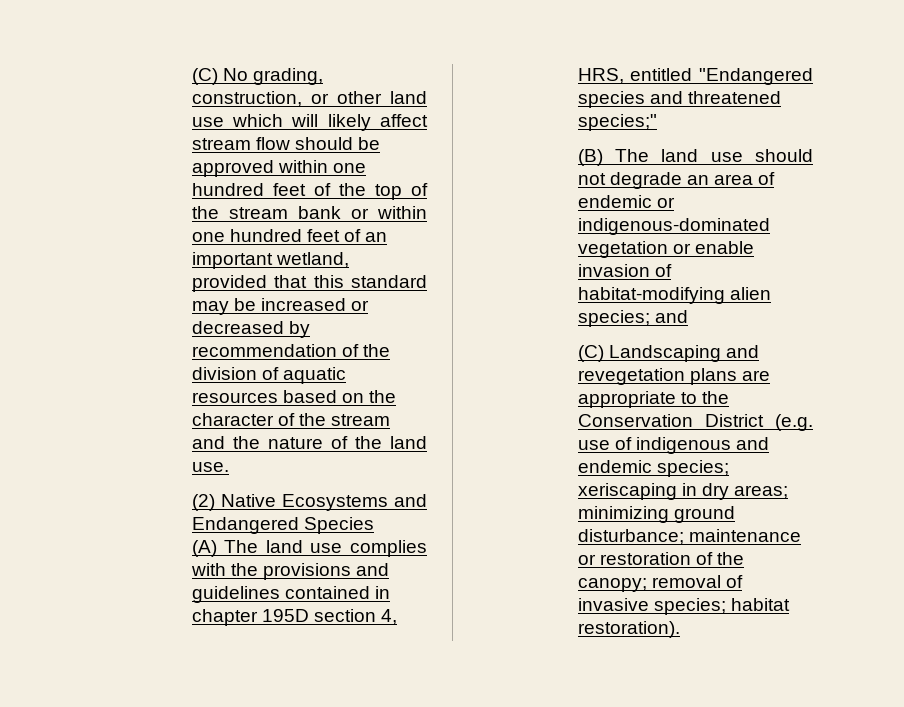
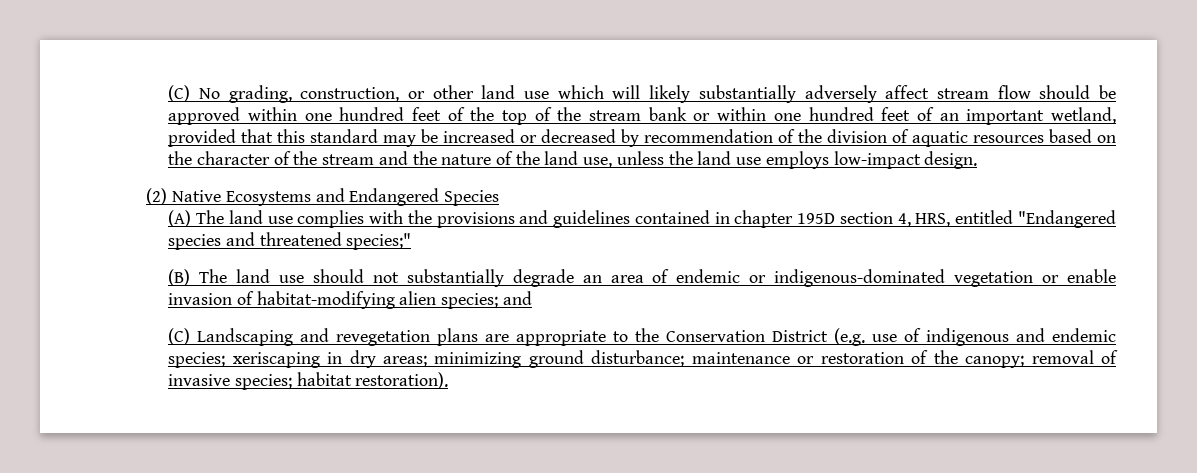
(371, 122) none -> [698,85,877,103] substantially adversely
[191,462,229,472] use. -> [583,151,978,169] use, unless the land use employs low-impact design.
(606, 179) none -> [406,269,504,287] substantially

